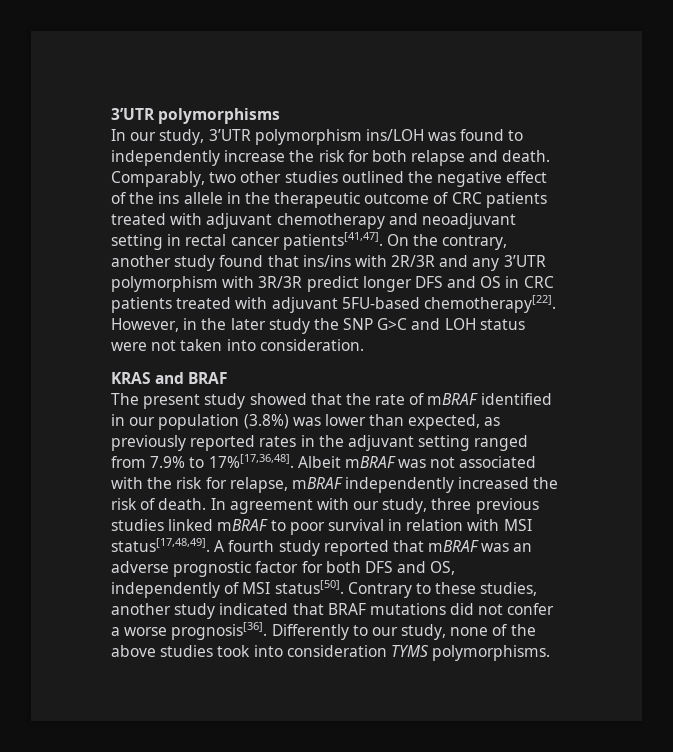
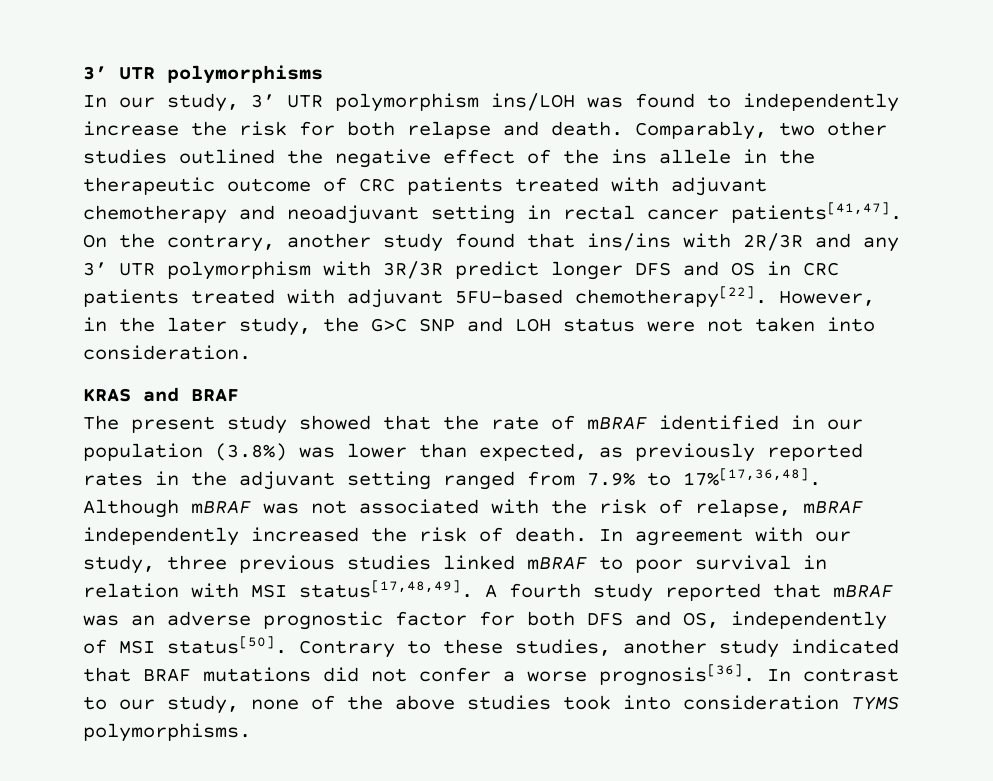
[111,108,155,120] 3’UTR -> [83,66,155,80] 3’ UTR
[208,129,251,141] 3’UTR -> [251,94,323,108] 3’ UTR
[503,255,546,267] 3’UTR -> [83,262,155,276] 3’ UTR
[268,318,408,334] study the SNP G>C -> [239,317,455,336] study, the G>C SNP
[297,456,341,468] Albeit -> [83,499,179,518] Although
[205,477,227,489] for -> [659,499,683,514] of
[271,624,349,640] Differently -> [767,668,899,682] In contrast

